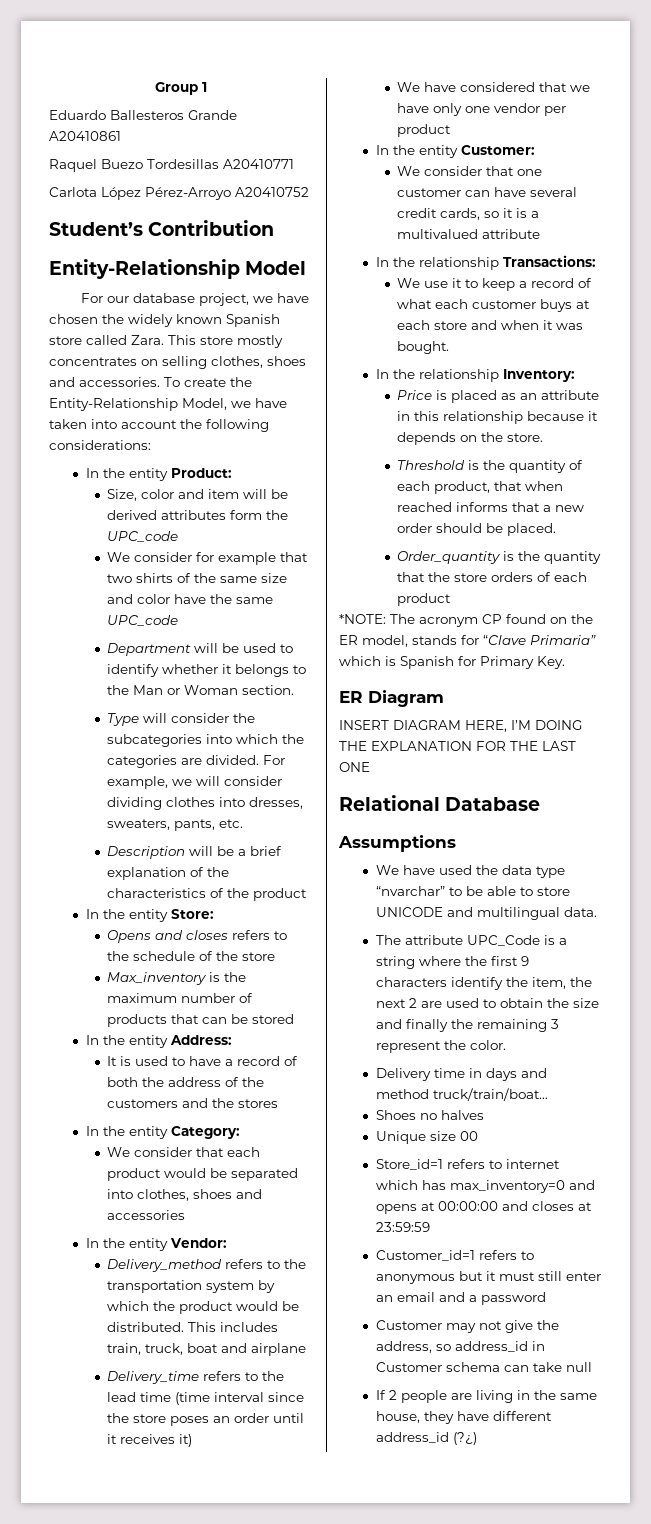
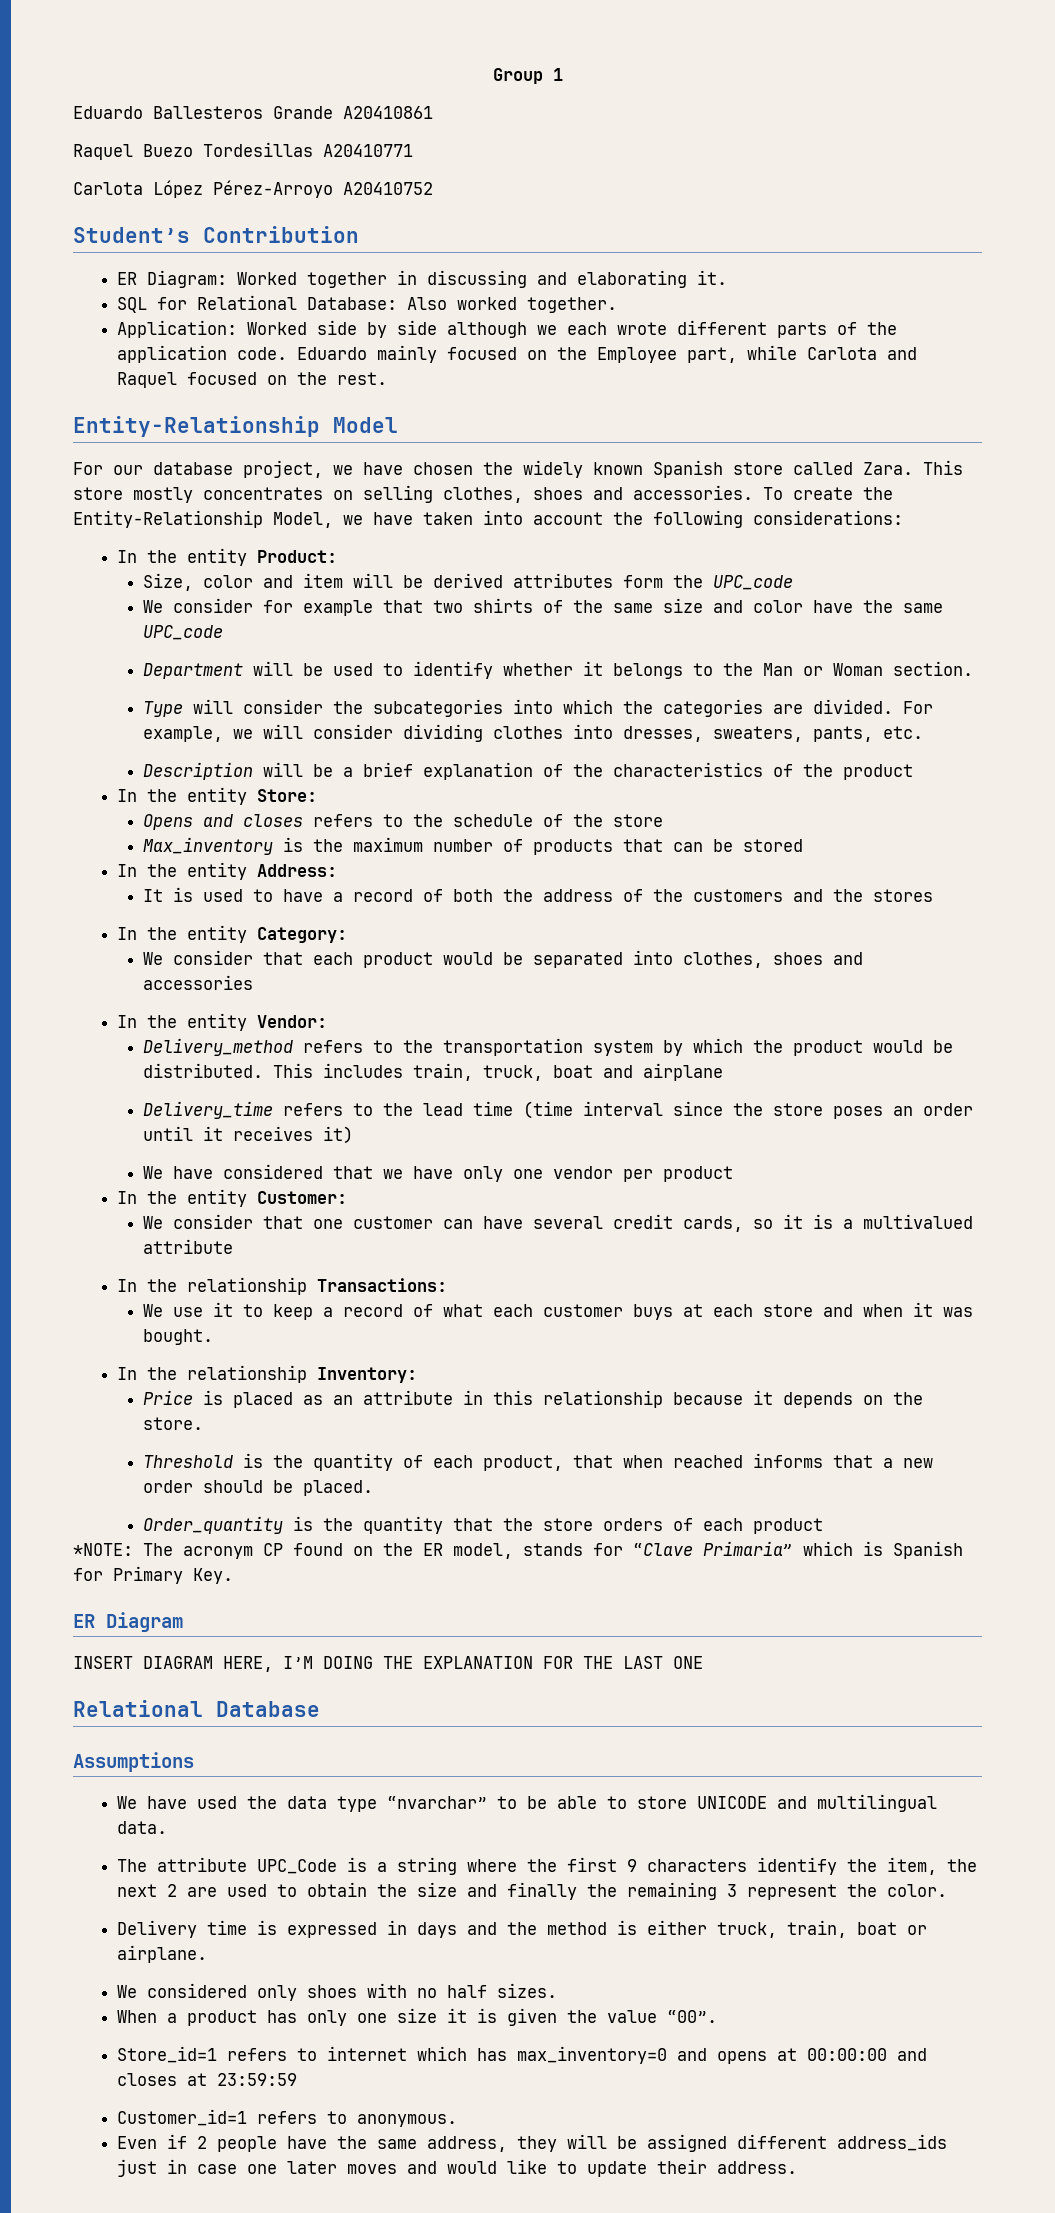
(275, 228) none -> [116,270,727,288] [116,295,617,313] [116,320,897,338] [116,345,917,363] [116,372,387,388] // ER Diagram: Worked together in discussing and elaborating it. // SQL for Relational Database: Also worked together. // Application: Worked side by side although we each wrote different parts of the application code. Eduardo mainly focused on the Employee part, while Carlota and Raquel focused on the rest.
(465, 1073) none -> [256,1920,377,1938] is expressed
[375,1088,548,1101] [375,1110,484,1120] [375,1131,478,1144] method truck/train/boat… // Shoes no halves // Unique size 00 -> [506,1920,927,1938] [116,1945,207,1963] [116,1983,557,2001] [116,2008,717,2026] the method is either truck, train, boat or airplane. // We considered only shoes with no half sizes. // When a product has only one size it is given the value “00”.
[375,1271,601,1284] [375,1292,546,1305] [375,1320,559,1333] [375,1341,545,1353] [375,1362,592,1372] [375,1390,597,1403] [375,1411,552,1424] [375,1432,477,1445] anonymous but it must still enter an email and a password // Customer may not give the address, so address_id in Customer schema can take null // If 2 people are living in the same house, they have different address_id (?¿) -> [356,2114,457,2127] [116,2134,947,2152] [116,2159,797,2177] anonymous. // Even if 2 people have the same address, they will be assigned different address_ids just in case one later moves and would like to update their address.

